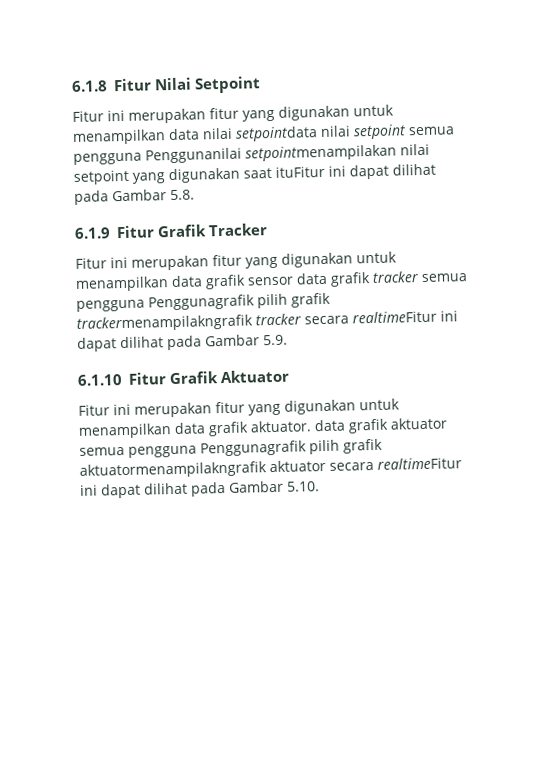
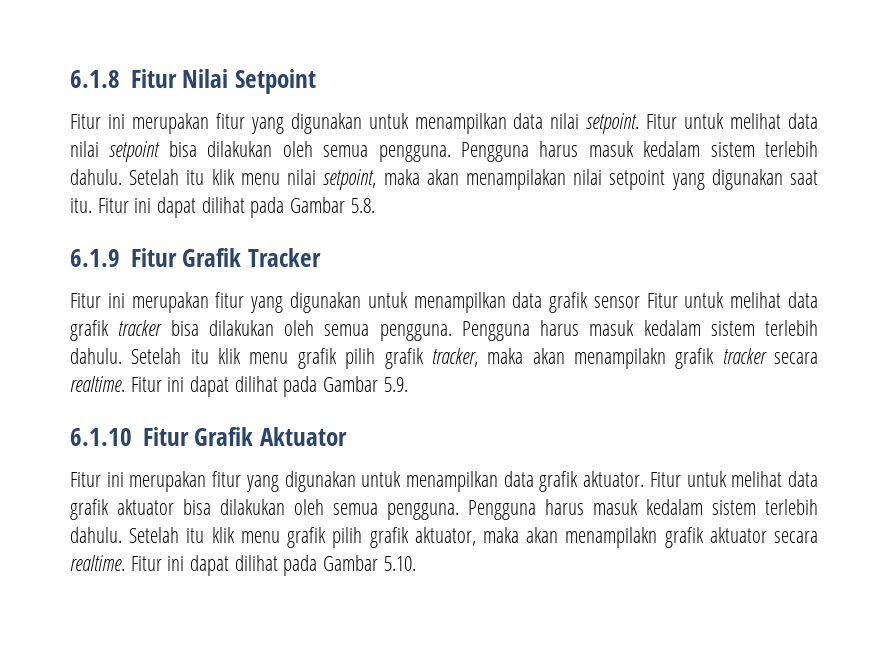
[235,124,455,142] [73,144,397,165] setpointdata nilai setpoint semua pengguna Penggunanilai setpointmenampilakan -> [586,113,819,134] [70,141,818,162] [70,169,566,190] setpoint. Fitur untuk melihat data nilai setpoint bisa dilakukan oleh semua pengguna. Pengguna harus masuk kedalam sistem terlebih dahulu. Setelah itu klik menu nilai setpoint, maka akan menampilakan
[275,165,325,178] ituFitur -> [70,198,129,213] itu. Fitur
[296,271,468,287] [76,292,331,312] [76,310,437,332] data grafik tracker semua pengguna Penggunagrafik pilih grafik trackermenampilakngrafik tracker secara realtimeFitur -> [646,292,819,308] [70,320,818,341] [70,348,818,369] [70,376,162,392] Fitur untuk melihat data grafik tracker bisa dilakukan oleh semua pengguna. Pengguna harus masuk kedalam sistem terlebih dahulu. Setelah itu klik menu grafik pilih grafik tracker, maka akan menampilakn grafik tracker secara realtime. Fitur
[314,417,447,434] [79,438,383,458] [79,457,462,479] data grafik aktuator semua pengguna Penggunagrafik pilih grafik aktuatormenampilakngrafik aktuator secara realtimeFitur -> [649,471,818,487] [70,499,818,520] [70,527,818,548] [70,555,162,571] Fitur untuk melihat data grafik aktuator bisa dilakukan oleh semua pengguna. Pengguna harus masuk kedalam sistem terlebih dahulu. Setelah itu klik menu grafik pilih grafik aktuator, maka akan menampilakn grafik aktuator secara realtime. Fitur

